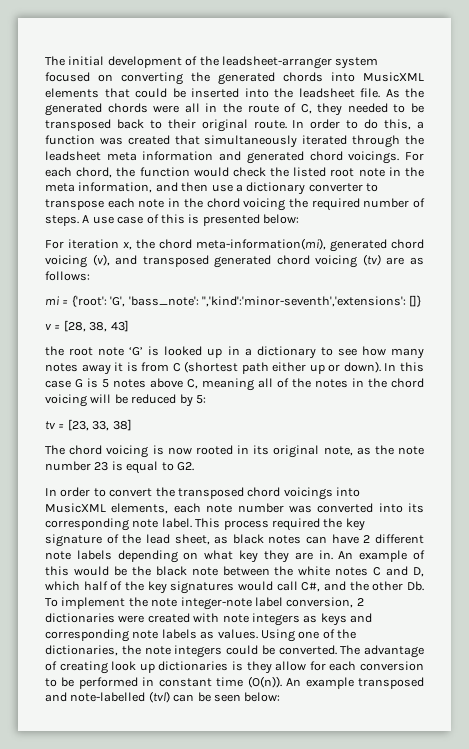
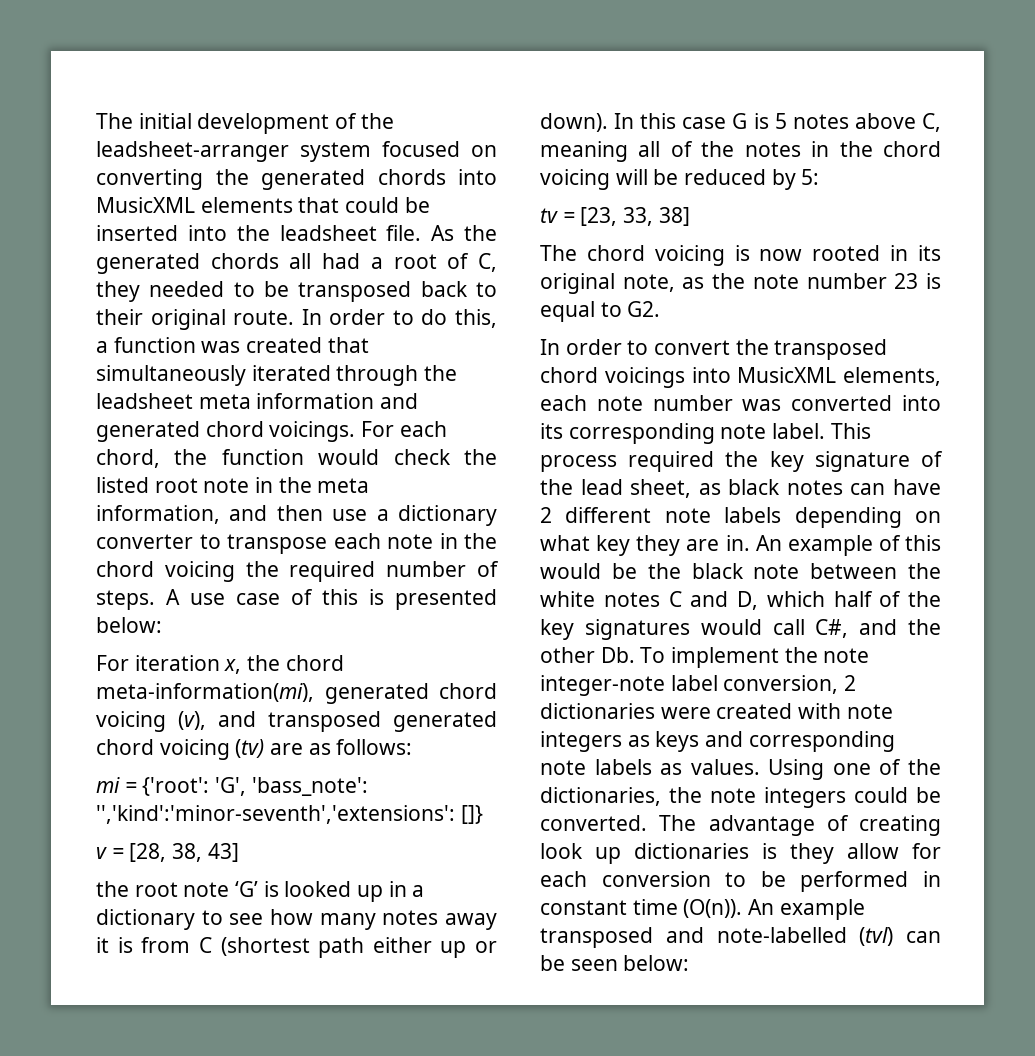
[153,103,279,113] were all in the route -> [289,253,437,269] all had a root

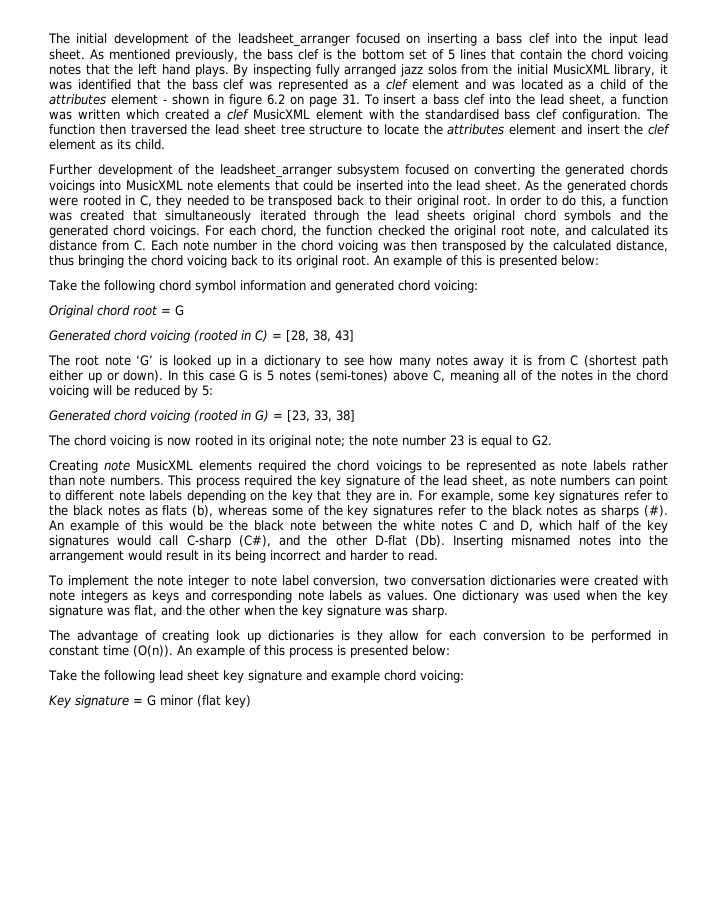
[96,141,371,162] leadsheet-arranger system -> [237,33,669,47] [49,49,668,62] [49,64,668,77] [49,79,669,92] [49,94,668,107] [49,109,668,122] [49,124,670,135] [49,139,165,150] [49,164,400,178] leadsheet_arranger focused on inserting a bass clef into the input lead sheet. As mentioned previously, the bass clef is the bottom set of 5 lines that contain the chord voicing notes that the left hand plays. By inspecting fully arranged jazz solos from the initial MusicXML library, it was identified that the bass clef was represented as a clef element and was located as a child of the attributes element - shown in figure 6.2 on page 31. To insert a bass clef into the lead sheet, a function was written which created a clef MusicXML element with the standardised bass clef configuration. The function then traversed the lead sheet tree structure to locate the attributes element and insert the clef element as its child. // Further development of the leadsheet_arranger subsystem
[458,169,497,185] [96,197,195,213] into MusicXML -> [49,180,213,193] voicings into MusicXML note
[279,225,422,241] leadsheet file. -> [456,180,521,191] lead sheet.
[289,253,470,269] all had a root of -> [49,195,136,206] were rooted in
[233,310,295,325] route. -> [463,195,492,206] root.
[96,393,419,409] leadsheet meta information and -> [394,210,668,223] lead sheets original chord symbols and the
[318,449,497,465] [96,477,370,493] [96,505,497,526] [96,533,497,554] [96,561,499,582] [96,589,280,610] would check the listed root note in the meta information, and then use a dictionary converter to transpose each note in the chord voicing the required number of steps. A use case -> [377,225,669,238] [49,240,668,253] [49,255,442,268] checked the original root note, and calculated its distance from C. Each note number in the chord voicing was then transposed by the calculated distance, thus bringing the chord voicing back to its original root. An example
[96,655,344,674] [96,683,497,704] [96,711,497,732] [96,739,413,760] [96,777,368,796] [96,805,483,824] [96,847,107,859] For iteration x, the chord meta-information(mi), generated chord voicing (v), and transposed generated chord voicing (tv) are as follows: // mi = {'root': 'G', 'bass_note': '','kind':'minor-seventh','extensions': []} // v -> [48,280,478,293] [49,305,184,318] [49,330,268,343] Take the following chord symbol information and generated chord voicing: // Original chord root = G // Generated chord voicing (rooted in C)
[96,881,129,897] the -> [48,355,70,366] The
(849, 121) none -> [315,370,389,382] (semi-tones)
[540,208,558,223] tv -> [49,410,269,423] Generated chord voicing (rooted in G)
[622,274,705,292] note, as -> [315,435,345,447] note;
[540,339,888,360] [540,367,941,388] [540,395,941,411] [540,423,826,444] In order to convert the transposed chord voicings into MusicXML elements, each note number was converted into its corresponding note label. -> [49,460,668,473] [49,475,164,486] Creating note MusicXML elements required the chord voicings to be represented as note labels rather than note numbers.
[728,479,941,495] [540,507,552,523] black notes can have 2 -> [529,475,669,488] [49,490,61,501] note numbers can point to
[540,535,750,556] what key they are in. -> [268,490,669,503] [49,505,669,518] the key that they are in. For example, some key signatures refer to the black notes as flats (b), whereas some of the key signatures refer to the black notes as sharps (#).
[815,619,941,638] [540,647,870,668] [540,675,857,696] C#, and the other Db. To implement the note integer-note label conversion, 2 -> [186,535,668,548] [49,550,438,563] [48,575,485,588] C-sharp (C#), and the other D-flat (Db). Inserting misnamed notes into the arrangement would result in its being incorrect and harder to read. // To implement the note integer to note label conversion, two conversation
[768,759,941,780] [540,787,941,808] [540,815,647,831] Using one of the dictionaries, the note integers could be converted. -> [433,590,668,603] [49,605,448,618] One dictionary was used when the key signature was flat, and the other when the key signature was sharp. //
[540,927,941,948] [540,955,690,971] transposed and note-labelled (tvl) can be seen below: -> [249,645,450,658] [48,670,464,683] [49,695,251,708] of this process is presented below: // Take the following lead sheet key signature and example chord voicing: // Key signature = G minor (flat key)

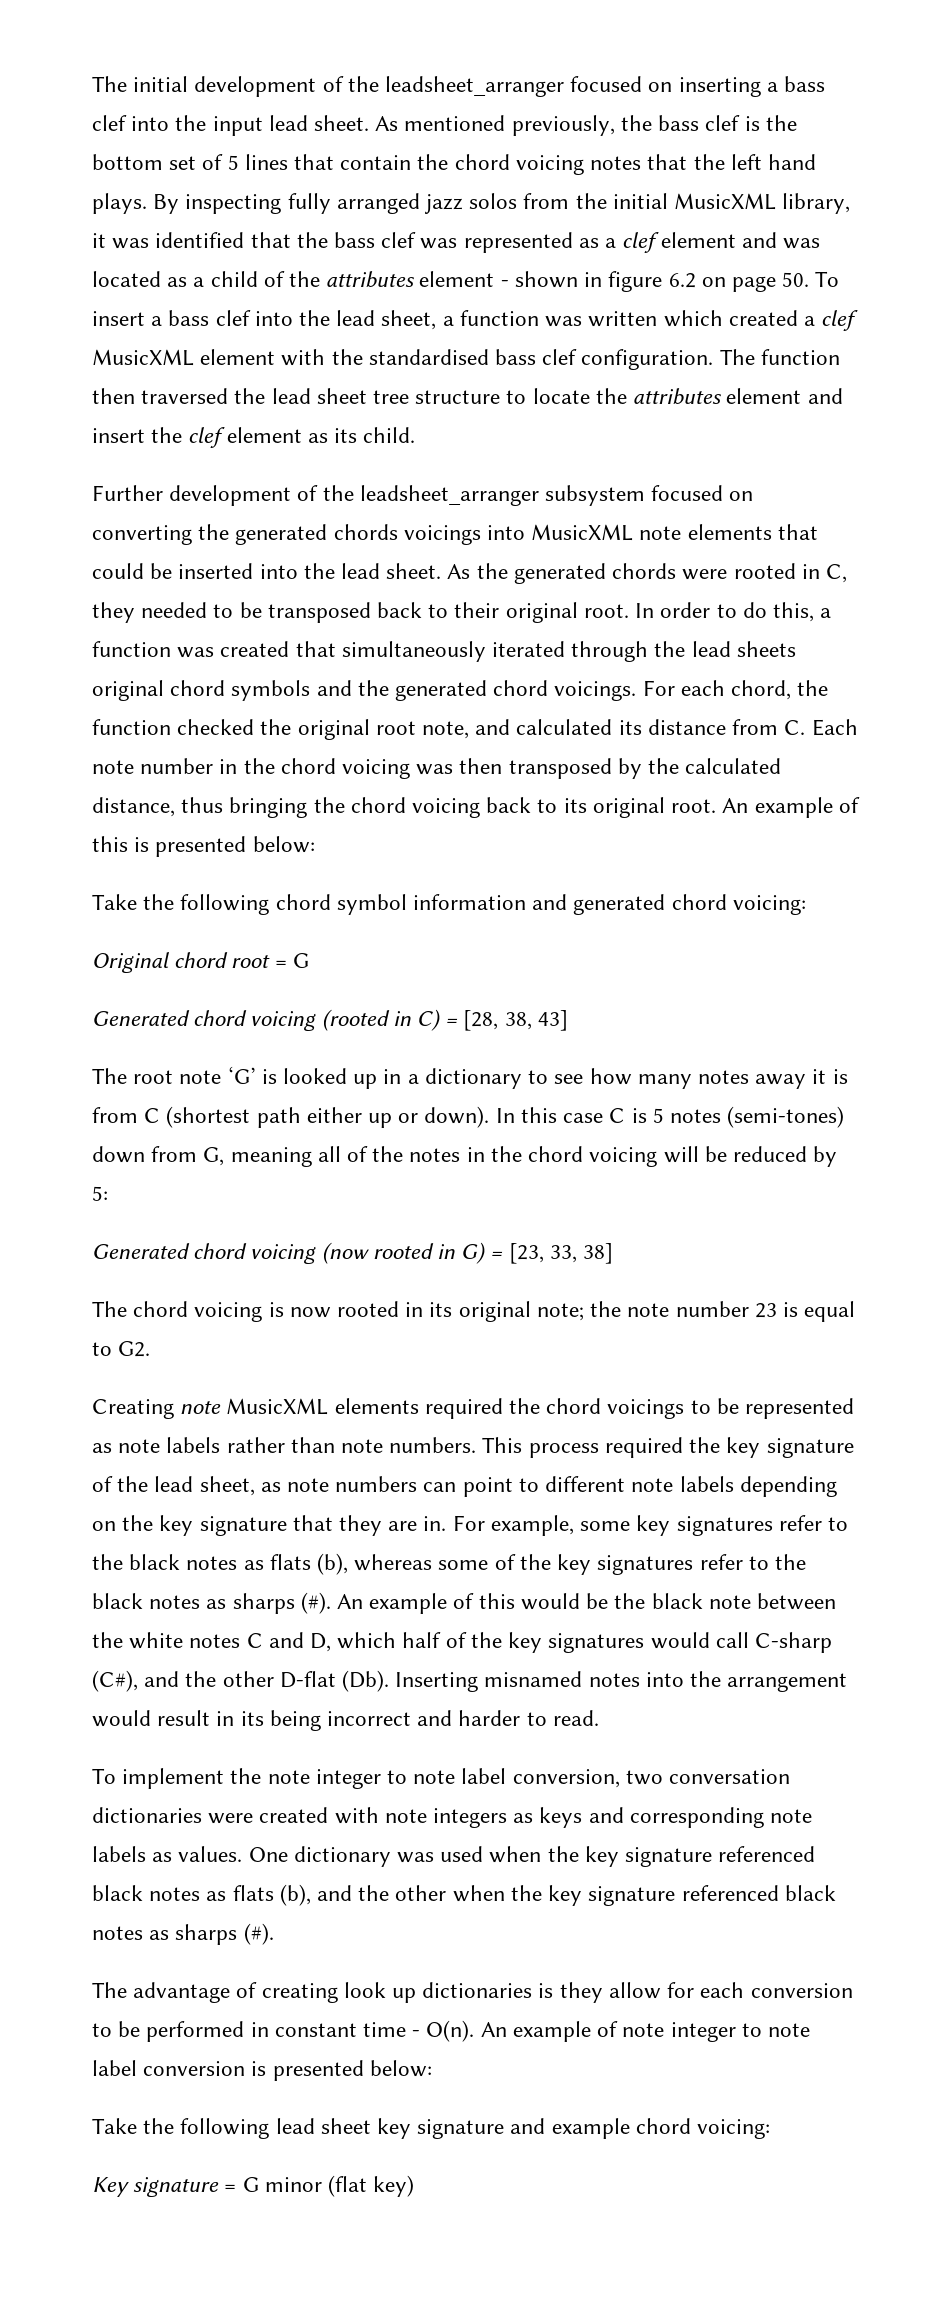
[341,94,360,105] 31. -> [782,272,810,287] 50.
[239,370,249,381] G -> [609,1108,626,1123] C
[393,370,445,382] above C, -> [92,1146,225,1166] down from G,
[194,410,238,422] (rooted -> [321,1242,434,1264] (now rooted
(313, 496) none -> [199,1516,287,1536] signature
[107,605,157,617] was flat, -> [718,1846,816,1862] [92,1884,311,1906] referenced black notes as flats (b),
[385,605,448,618] was sharp. -> [681,1885,836,1901] [92,1923,274,1945] referenced black notes as sharps (#).
[133,645,333,658] (O(n)). An example of this process -> [412,2020,810,2042] [92,2060,246,2076] - O(n). An example of note integer to note label conversion

